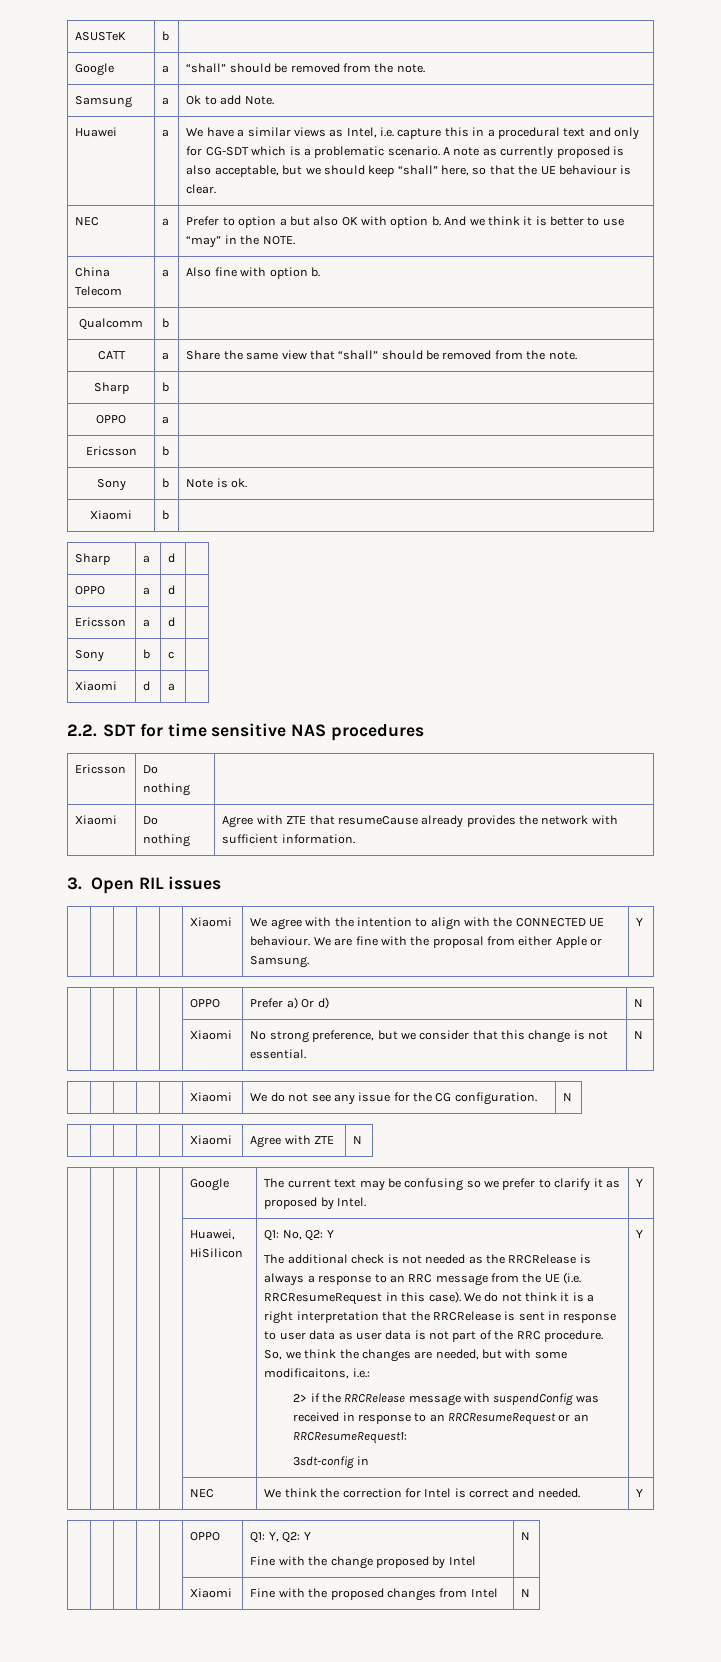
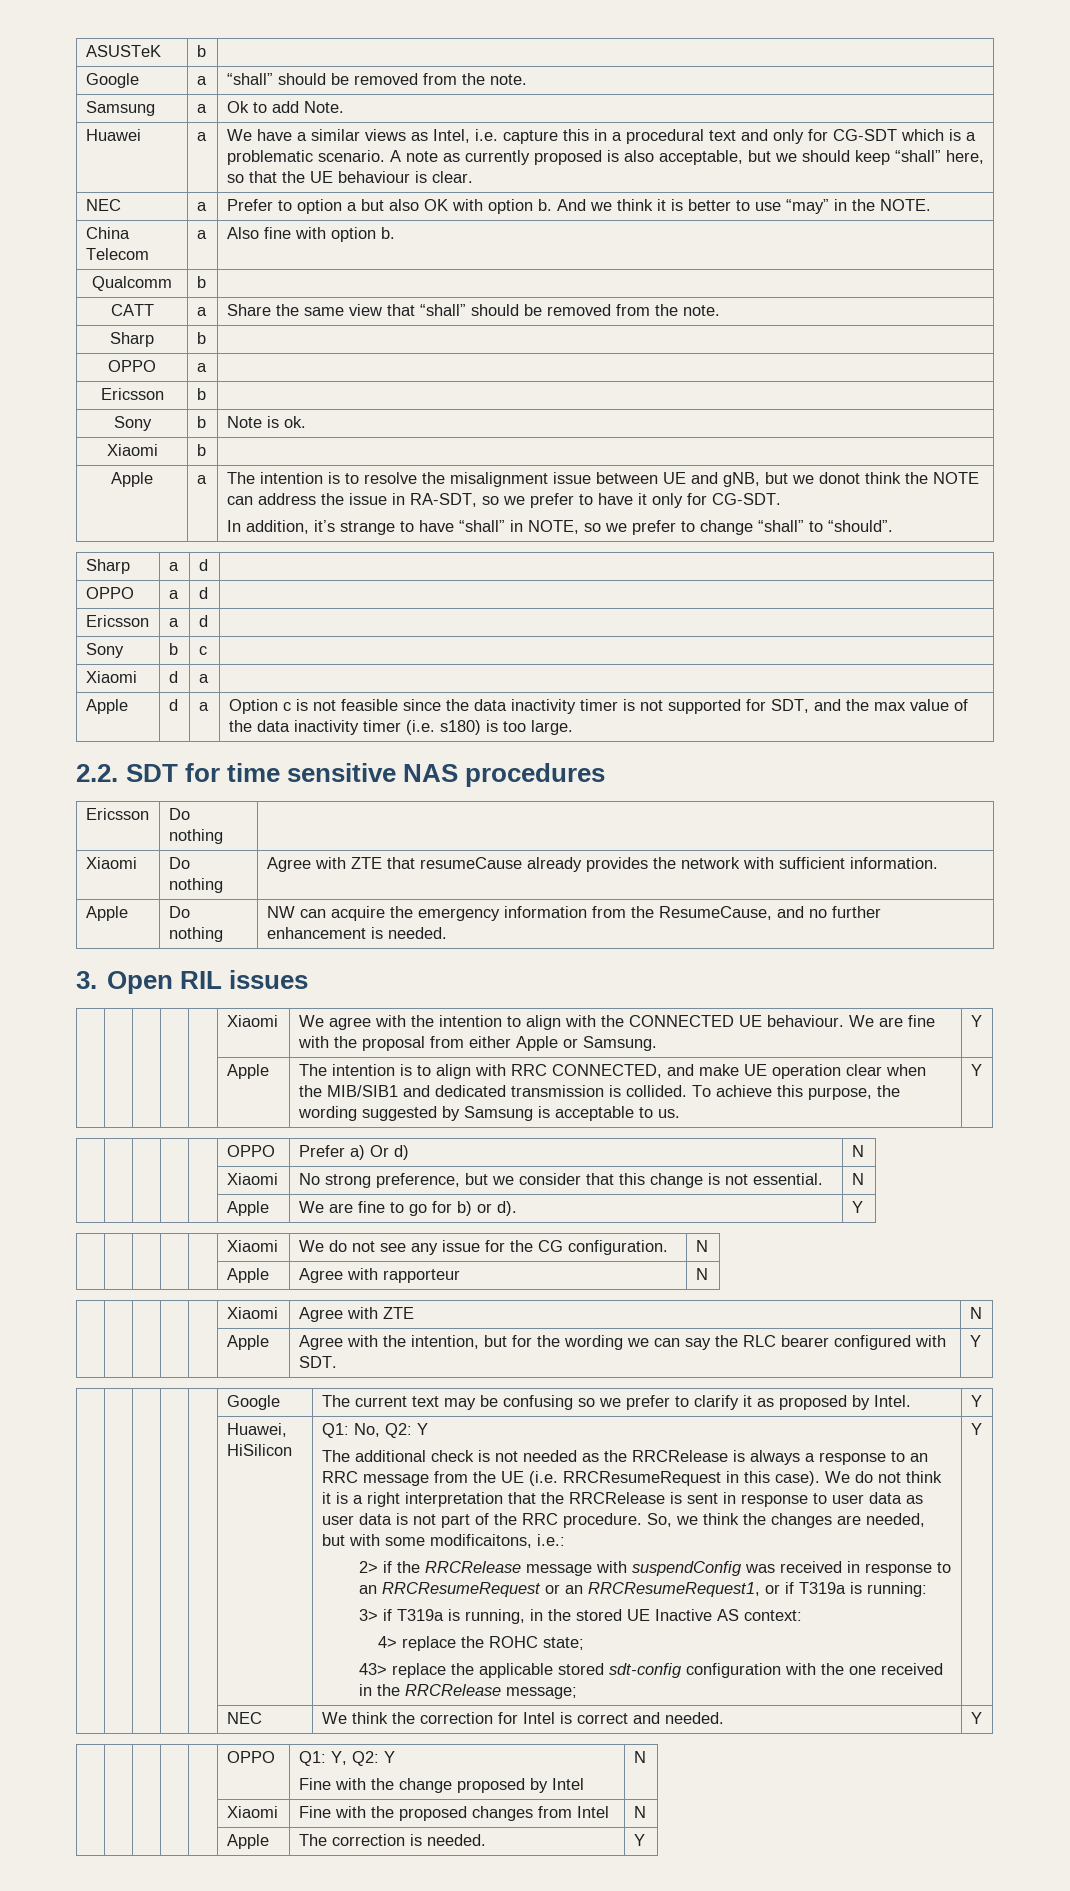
(170, 515) none -> [111,472,153,487] [196,475,207,484] [226,472,979,487] [226,493,781,508] [226,520,893,535] // Apple | a | The intention is to resolve the misalignment issue between UE and gNB, but we donot think the NOTE can address the issue in RA-SDT, so we prefer to have it only for CG-SDT. // In addition, it’s strange to have “shall” in NOTE, so we prefer to change “shall” to “should”.
(176, 687) none -> [85,699,128,714] [168,699,178,711] [198,702,209,711] [228,699,968,714] [228,720,573,735] // Apple | d | a | Option c is not feasible since the data inactivity timer is not supported for SDT, and the max value of the data inactivity timer (i.e. s180) is too large.
(355, 839) none -> [85,906,128,921] [168,906,190,918] [168,927,223,942] [266,906,881,921] [266,927,447,939] // Apple | Do nothing | NW can acquire the emergency information from the ResumeCause, and no further enhancement is needed.
(644, 922) none -> [226,1064,269,1079] [298,1064,926,1079] [298,1085,900,1100] [297,1106,680,1121] [970,1064,982,1076] // | | | | | Apple | The intention is to align with RRC CONNECTED, and make UE operation clear when the MIB/SIB1 and dedicated transmission is collided. To achieve this purpose, the wording suggested by Samsung is acceptable to us. | Y
(644, 1035) none -> [226,1201,269,1216] [298,1201,517,1216] [851,1201,863,1213] // | | | | | Apple | We are fine to go for b) or d). | Y
(573, 1097) none -> [226,1268,269,1283] [298,1268,460,1283] [695,1268,708,1280] // | | | | | Apple | Agree with rapporteur | N
(363, 1140) none -> [226,1335,269,1350] [298,1335,946,1350] [298,1356,337,1368] [969,1335,981,1347] // | | | | | Apple | Agree with the intention, but for the wording we can say the RLC bearer configured with SDT. | Y
[293,1432,408,1444] [293,1456,369,1469] RRCResumeRequest1: // 3sdt-config in -> [588,1582,928,1597] [359,1609,803,1624] [378,1636,585,1651] [359,1663,944,1678] [359,1684,578,1699] RRCResumeRequest1, or if T319a is running: // 3> if T319a is running, in the stored UE Inactive AS context: // 4> replace the ROHC state; // 43> replace the applicable stored sdt-config configuration with the one received in the RRCRelease message;
(531, 1593) none -> [226,1834,269,1849] [298,1834,486,1846] [633,1834,645,1846] // | | | | | Apple | The correction is needed. | Y

